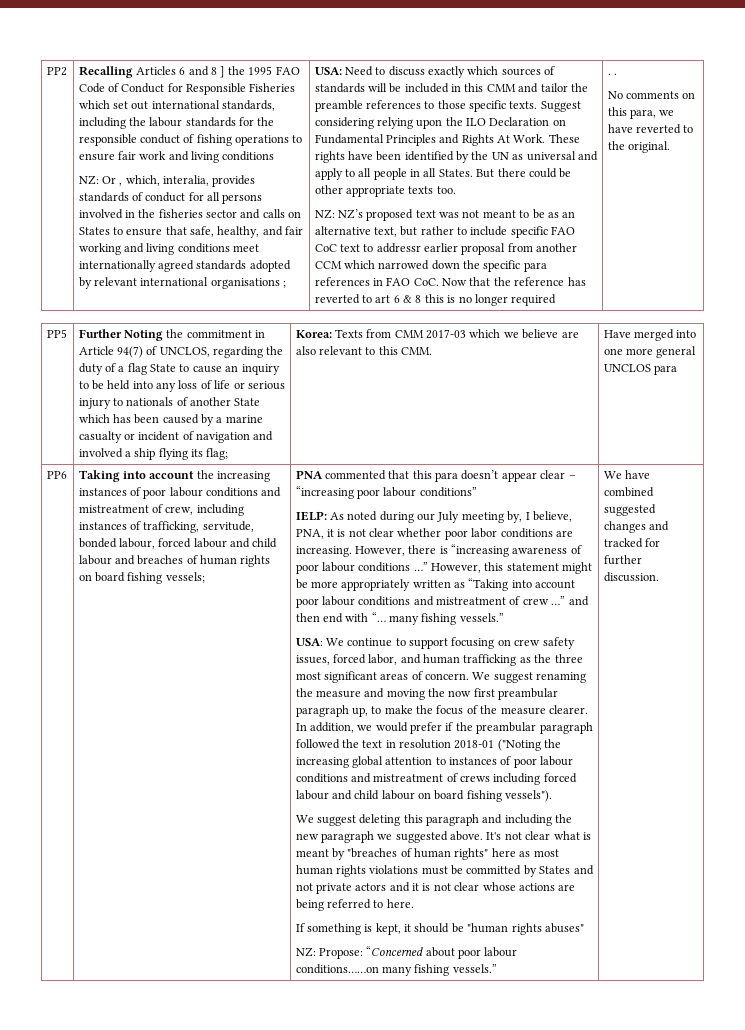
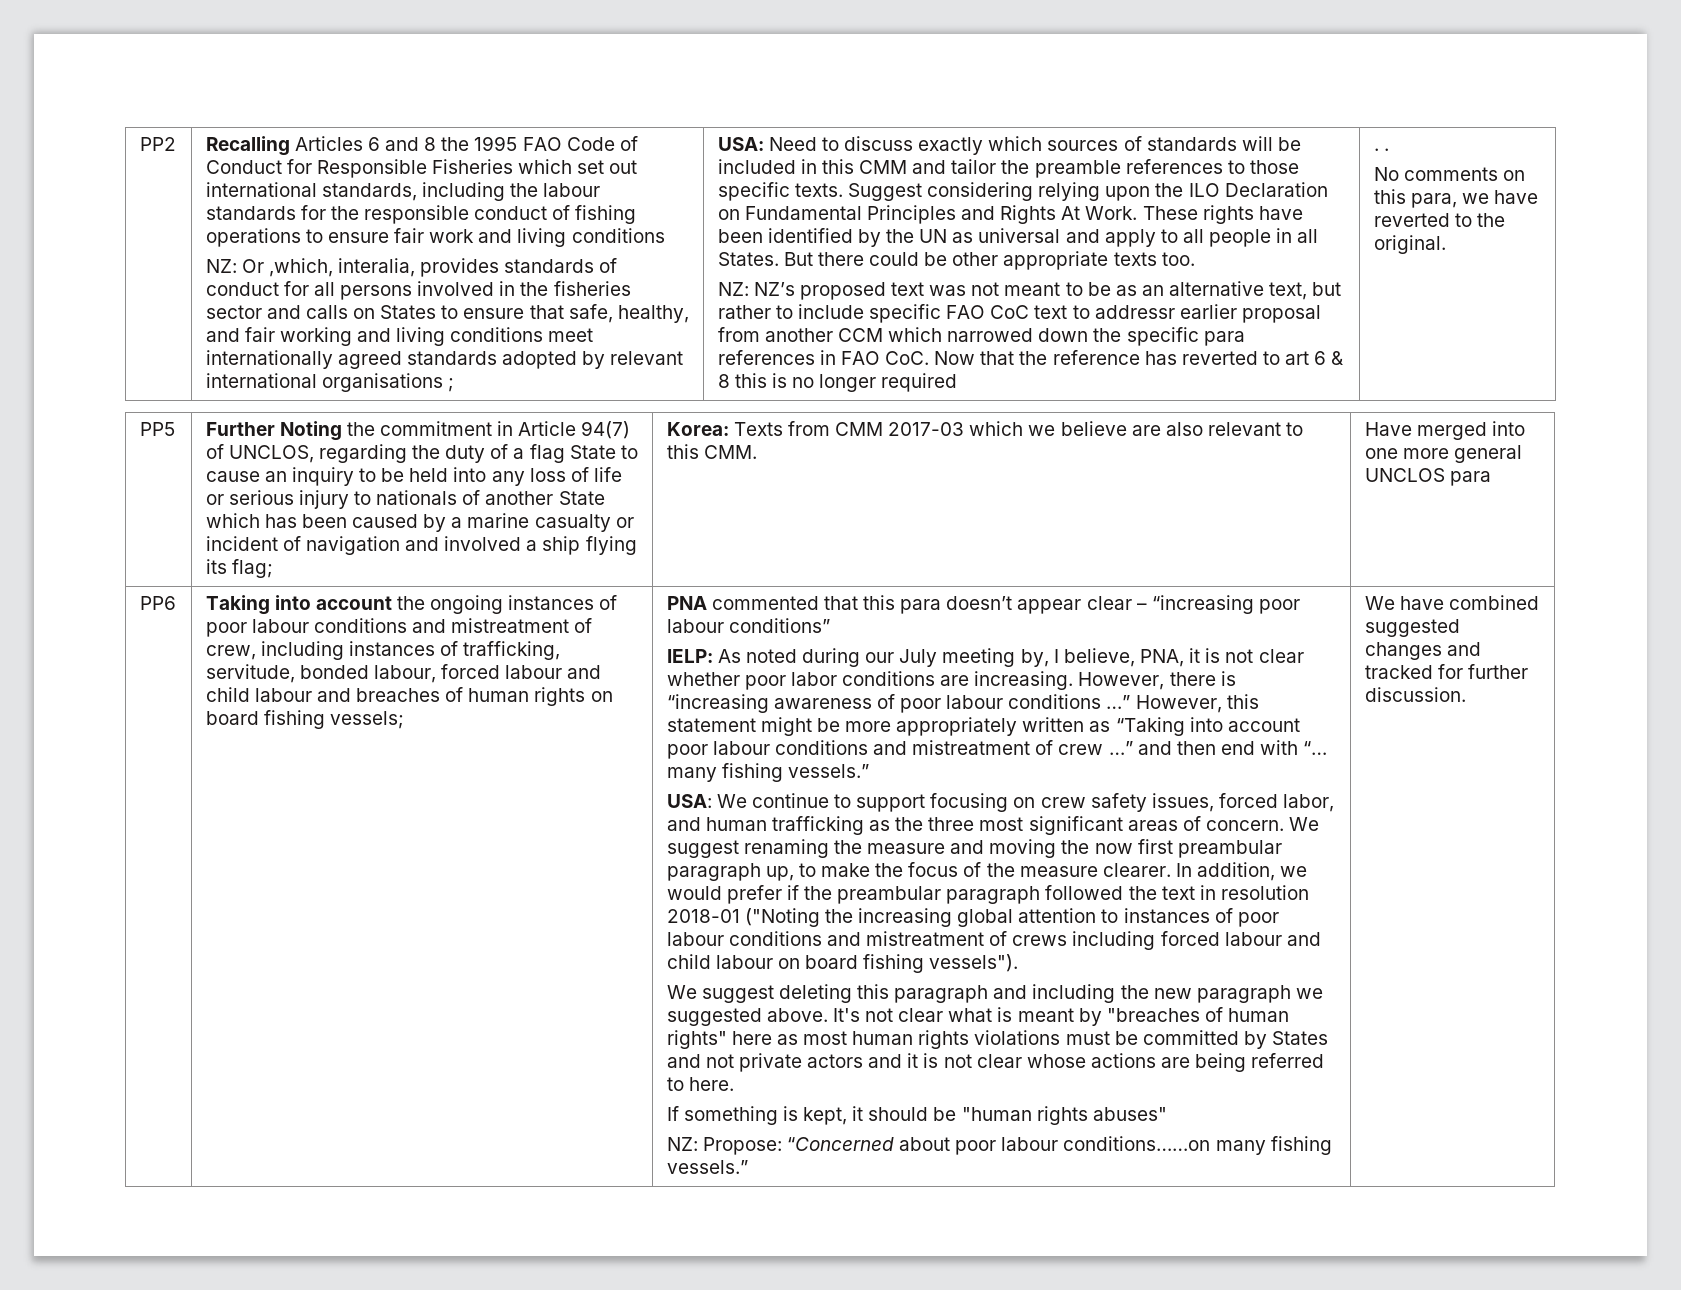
[220,66,225,78] ] -> (437, 144) none
[119,175,160,186] , which, -> [268,258,333,277] ,which,
[217,471,271,482] increasing -> [430,595,504,614] ongoing

